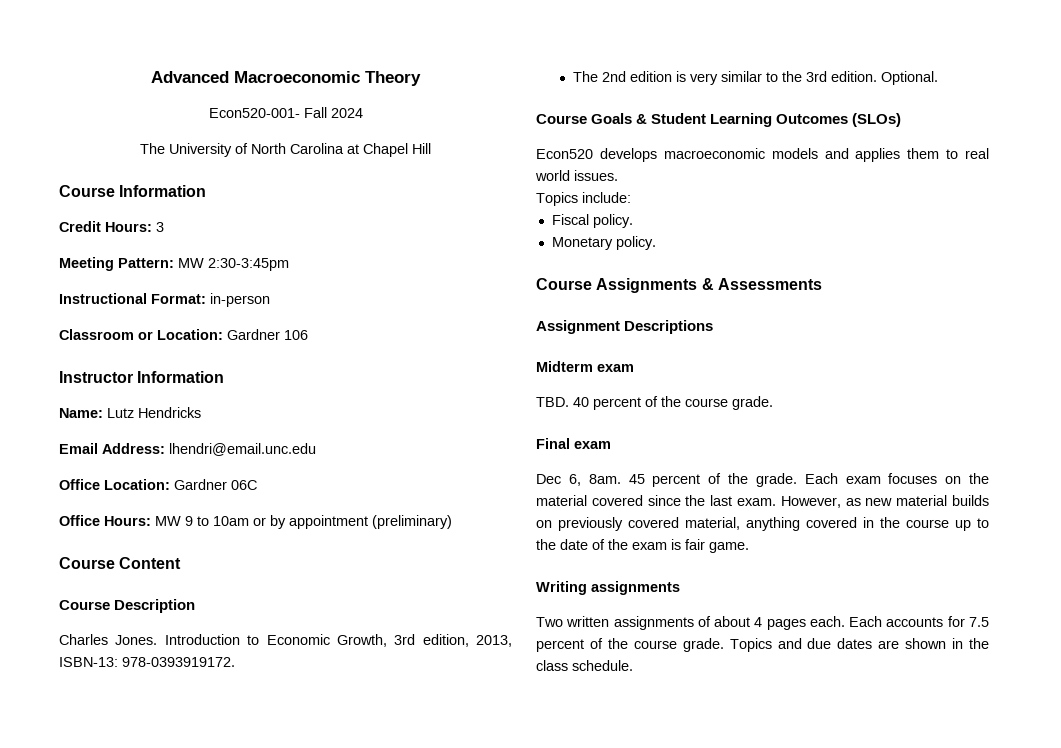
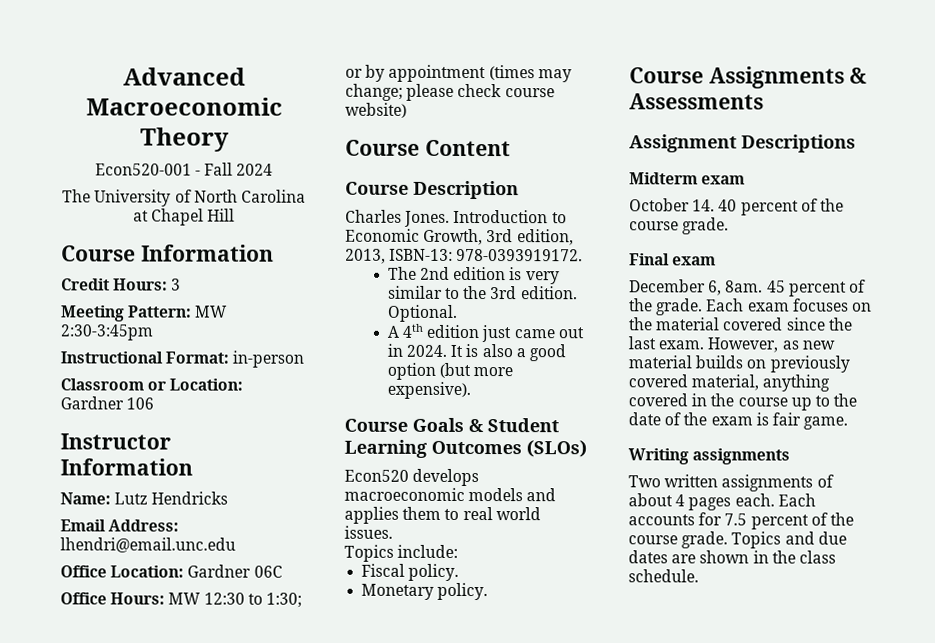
[208,108,300,118] Econ520-001- -> [94,163,201,176] Econ520-001 -
[185,515,452,529] 9 to 10am or by appointment (preliminary) -> [203,592,302,608] [345,64,572,83] [345,83,555,101] [345,102,407,118] 12:30 to 1:30; or by appointment (times may change; please check course website)
(938, 78) none -> [386,323,584,343] [386,343,566,362] [386,362,514,380] [386,381,471,400] // A 4th edition just came out in 2024. It is also a good option (but more expensive).
[536,397,569,407] TBD. -> [629,198,716,212] October 14.
[536,474,561,484] Dec -> [629,279,706,293] December

